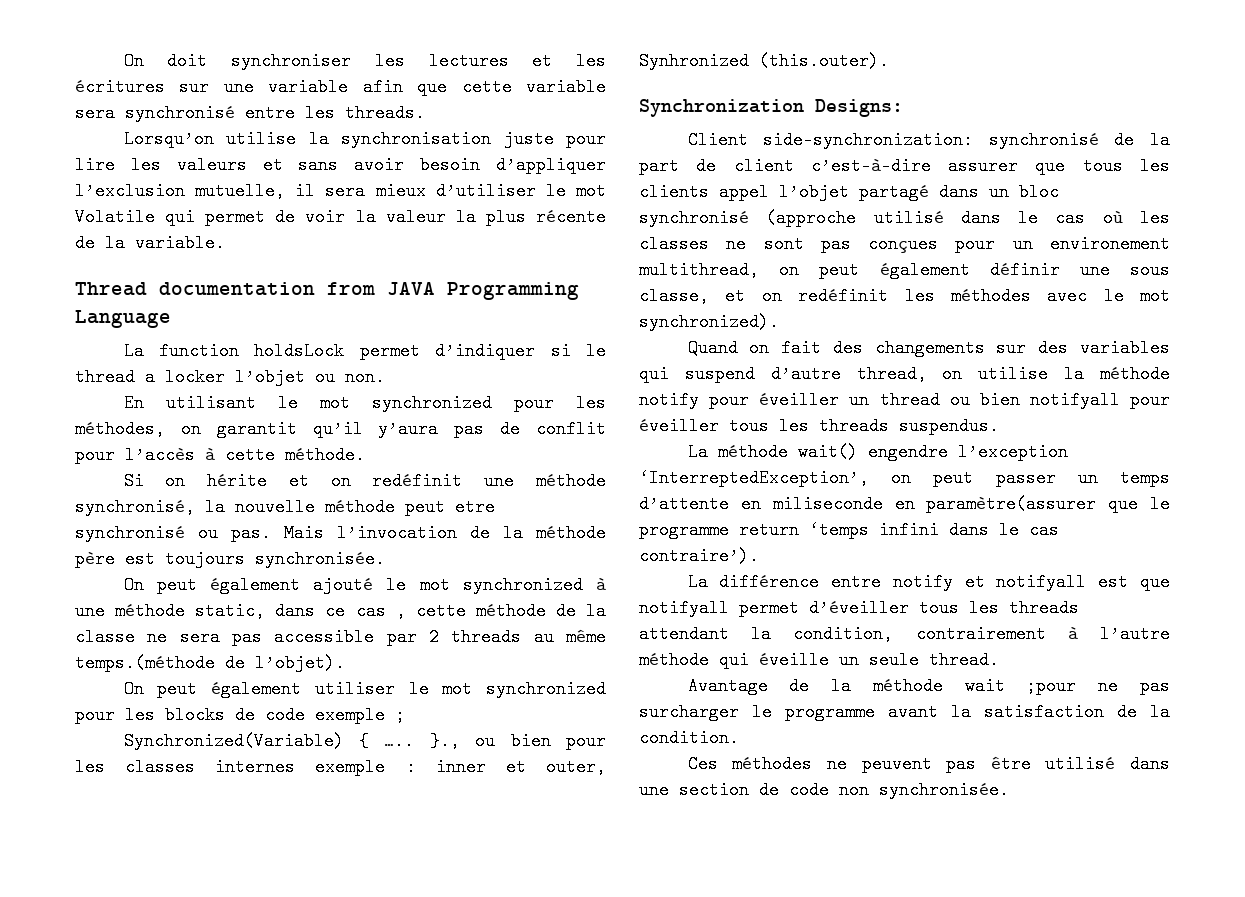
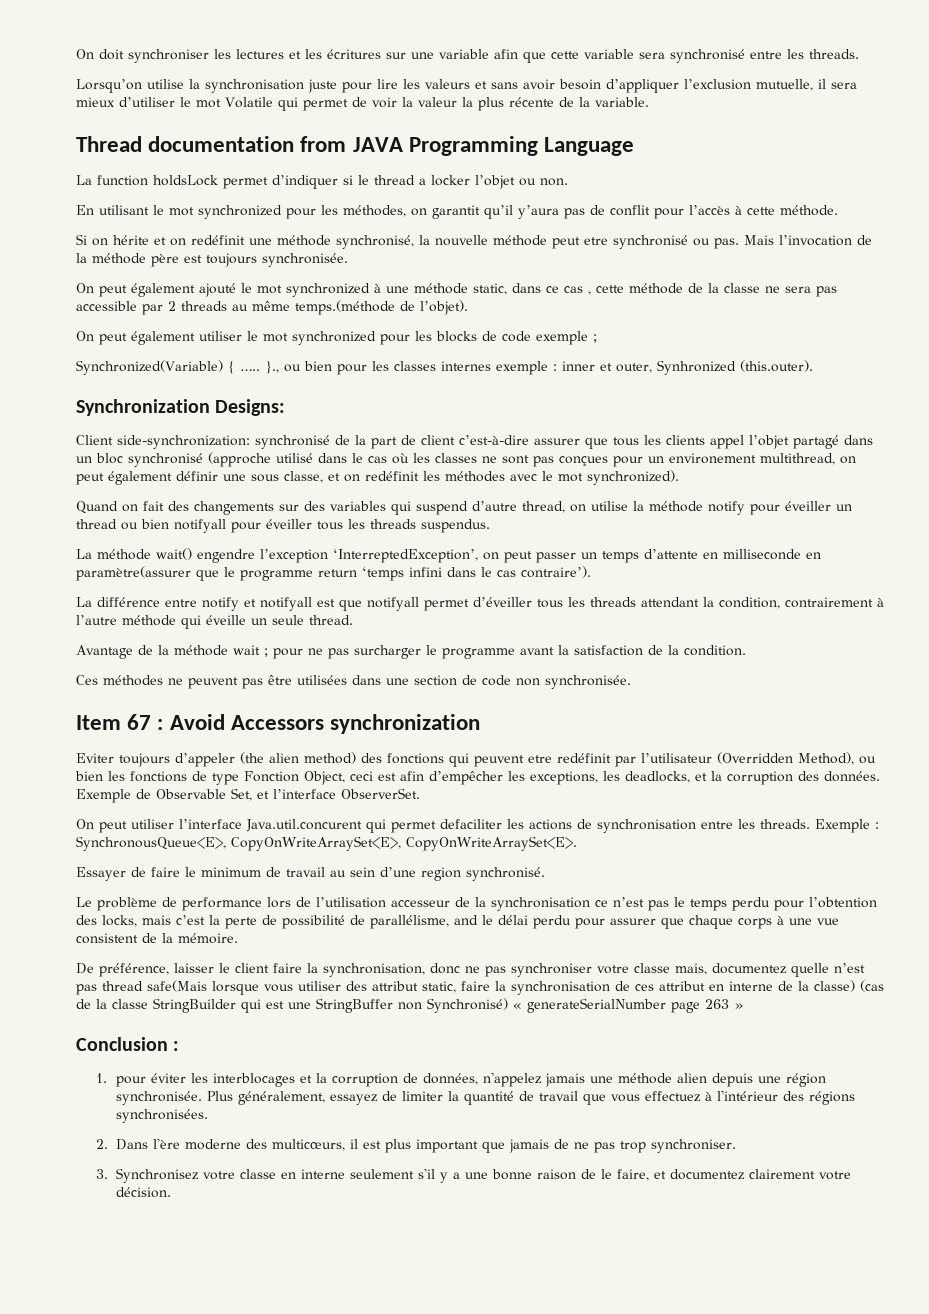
[772,495,883,513] miliseconde -> [723,549,801,560] milliseconde
[1026,677,1077,695] ;pour -> [263,648,303,659] ; pour
[1045,755,1116,773] utilisé -> [297,675,347,685] utilisées
(1009, 790) none -> [76,714,481,734] [76,752,876,767] [75,771,880,785] [76,788,420,803] [76,819,879,833] [76,836,577,851] [76,867,545,881] [76,897,877,911] [76,915,839,929] [76,933,238,944] [76,963,865,977] [76,980,884,995] [76,998,743,1013] [76,1037,180,1051] [96,1072,827,1087] [116,1090,856,1105] [116,1109,209,1123] [96,1138,737,1153] [96,1168,852,1183] [116,1187,172,1198] // Item 67 : Avoid Accessors synchronization // Eviter toujours d’appeler (the alien method) des fonctions qui peuvent etre redéfinit par l’utilisateur (Overridden Method), ou bien les fonctions de type Fonction Object, ceci est afin d’empêcher les exceptions, les deadlocks, et la corruption des données. Exemple de Observable Set, et l’interface ObserverSet. // On peut utiliser l’interface Java.util.concurent qui permet defaciliter les actions de synchronisation entre les threads. Exemple : SynchronousQueue<E>, CopyOnWriteArraySet<E>, CopyOnWriteArraySet<E>. // Essayer de faire le minimum de travail au sein d’une region synchronisé. // Le problème de performance lors de l’utilisation accesseur de la synchronisation ce n’est pas le temps perdu pour l’obtention des locks, mais c’est la perte de possibilité de parallélisme, and le délai perdu pour assurer que chaque corps à une vue consistent de la mémoire. // De préférence, laisser le client faire la synchronisation, donc ne pas synchroniser votre classe mais, documentez quelle n’est pas thread safe(Mais lorsque vous utiliser des attribut static, faire la synchronisation de ces attribut en interne de la classe) (cas de la classe StringBuilder qui est une StringBuffer non Synchronisé) « generateSerialNumber page 263 » // Conclusion : // 1. pour éviter les interblocages et la corruption de données, n'appelez jamais une méthode alien depuis une région synchronisée. Plus généralement, essayez de limiter la quantité de travail que vous effectuez à l'intérieur des régions synchronisées. // 2. Dans l'ère moderne des multicœurs, il est plus important que jamais de ne pas trop synchroniser. // 3. Synchronisez votre classe en interne seulement s'il y a une bonne raison de le faire, et documentez clairement votre décision.

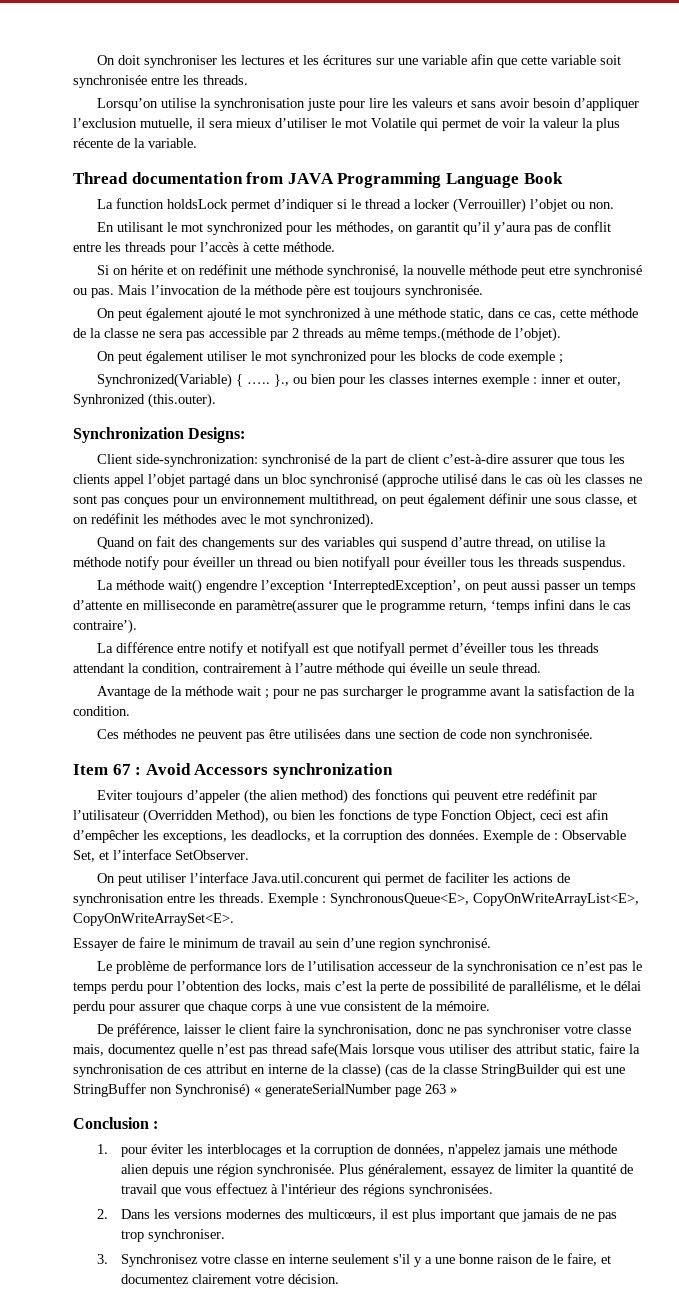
[639,49,745,63] sera synchronisé -> [600,55,622,65] [73,75,147,88] soit synchronisée
(635, 146) none -> [523,172,563,184] Book
(470, 180) none -> [453,198,527,213] (Verrouiller)
(650, 210) none -> [73,242,166,252] entre les threads
[564,286,591,295] cas , -> [534,311,557,320] cas,
[669,453,756,464] environement -> [221,494,305,504] environnement
(532, 557) none -> [511,580,541,590] aussi
[318,569,357,577] return -> [449,601,487,612] return,
(151, 794) none -> [554,833,558,840] :
[341,788,420,799] ObserverSet. -> [175,850,249,860] SetObserver.
[440,819,502,829] defaciliter -> [428,872,490,883] de faciliter
[231,836,401,851] CopyOnWriteArraySet<E>, -> [473,893,639,906] CopyOnWriteArrayList<E>,
[454,915,478,925] and -> [586,982,596,991] et
[153,1138,242,1150] l'ère moderne -> [153,1209,281,1219] les versions modernes

